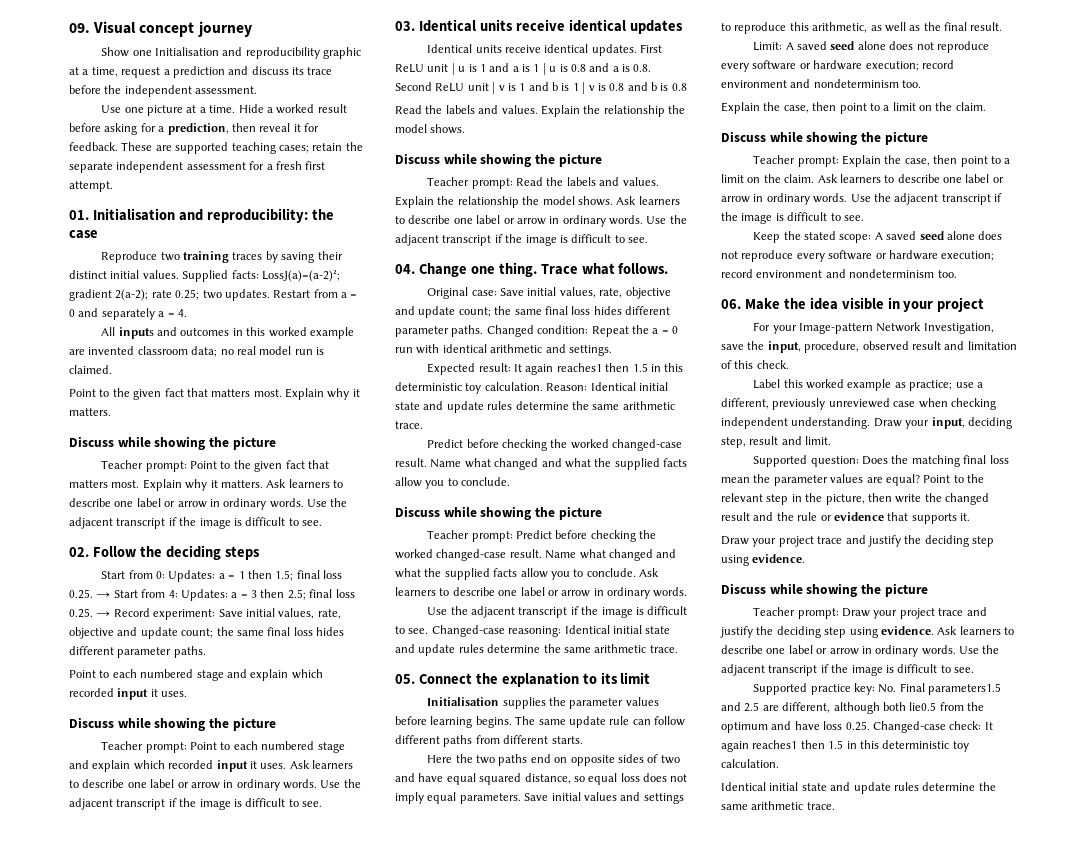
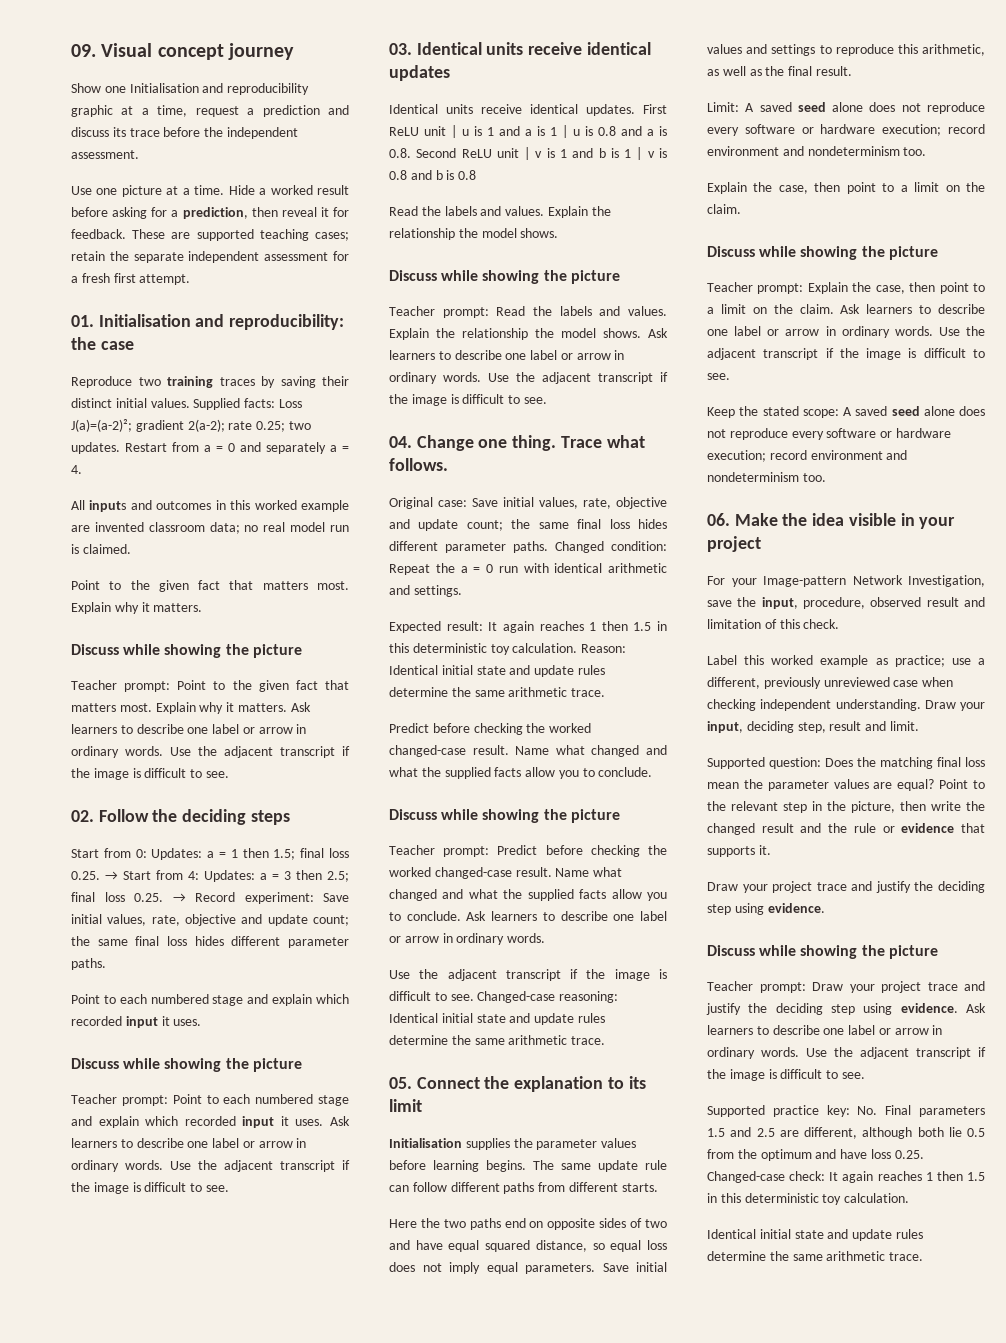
[261,270,340,282] LossJ(a)=(a-2)²; -> [278,399,302,408] [71,419,132,432] Loss J(a)=(a-2)²;
[556,363,602,372] reaches1 -> [539,621,597,631] reaches 1
[928,683,1002,695] parameters1.5 -> [919,1106,985,1117] [707,1128,725,1137] parameters 1.5
[909,702,937,711] lie0.5 -> [948,1127,985,1137] lie 0.5
[752,740,798,749] reaches1 -> [877,1171,933,1181] reaches 1

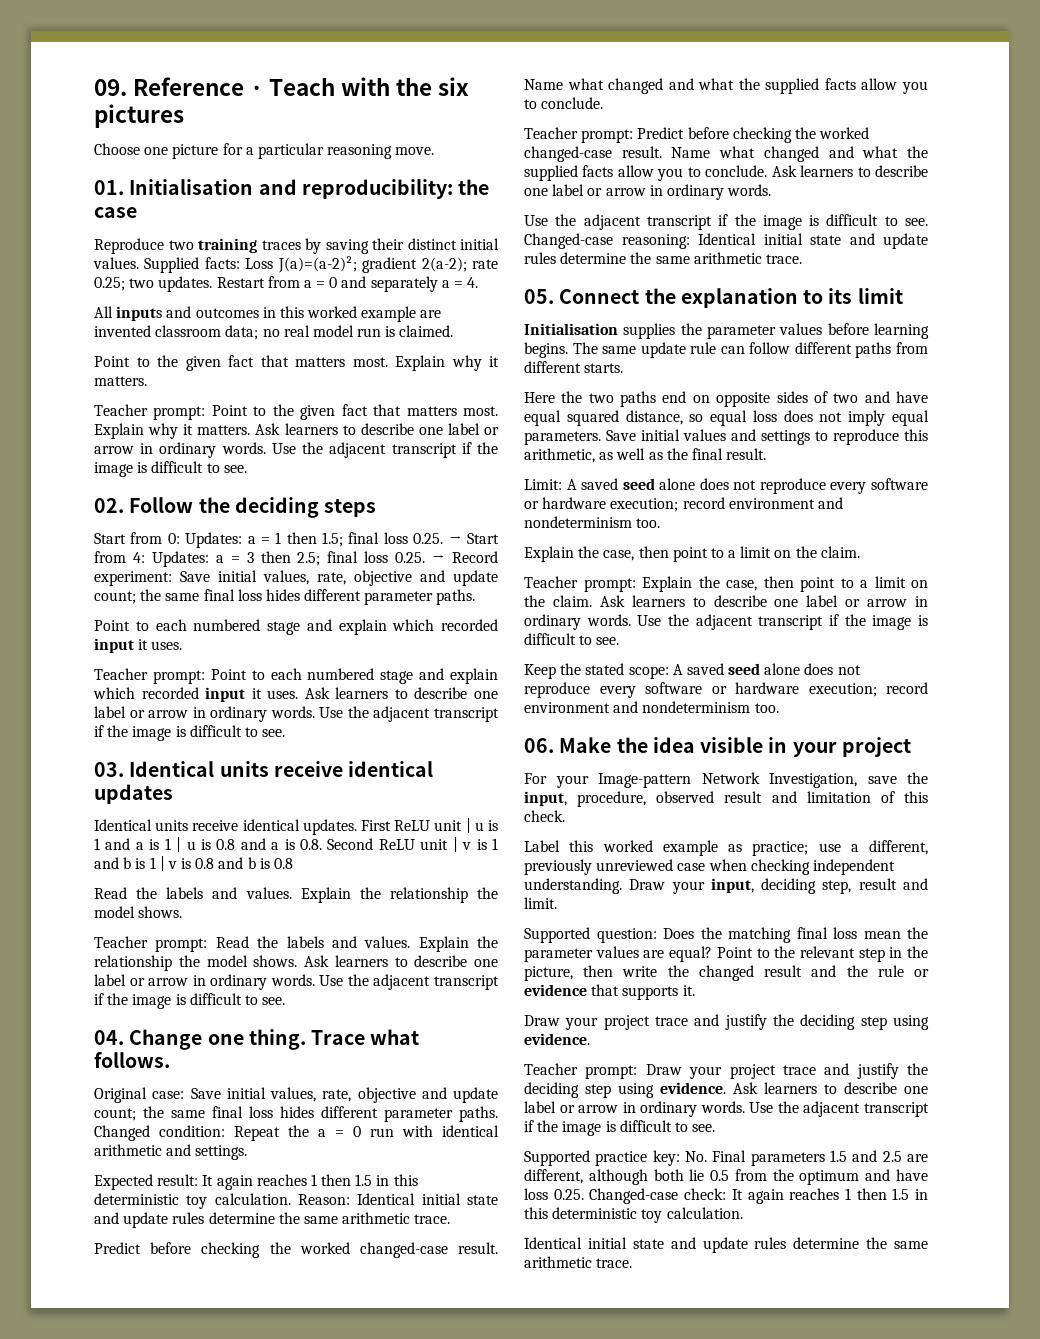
[101,43,294,60] [71,83,310,95] [71,105,349,117] [71,127,298,139] [71,150,139,159] [71,185,350,197] [71,207,349,219] [71,229,350,241] [71,251,350,263] [71,273,191,285] Visual concept journey // Show one Initialisation and reproducibility graphic at a time, request a prediction and discuss its trace before the independent assessment. // Use one picture at a time. Hide a worked result before asking for a prediction, then reveal it for feedback. These are supported teaching cases; retain the separate independent assessment for a fresh first attempt. -> [133,77,470,96] [94,104,184,128] [94,143,435,159] Reference · Teach with the six pictures // Choose one picture for a particular reasoning move.
[71,644,302,658] // Discuss while showing the picture -> (147, 381) none
[71,1058,302,1072] // Discuss while showing the picture -> (183, 645) none
[389,270,620,284] // Discuss while showing the picture -> (183, 912) none
[389,809,620,823] // Discuss while showing the picture -> (604, 103) none
[707,246,938,260] // Discuss while showing the picture -> (860, 552) none
[707,945,938,959] // Discuss while showing the picture -> (590, 1039) none

